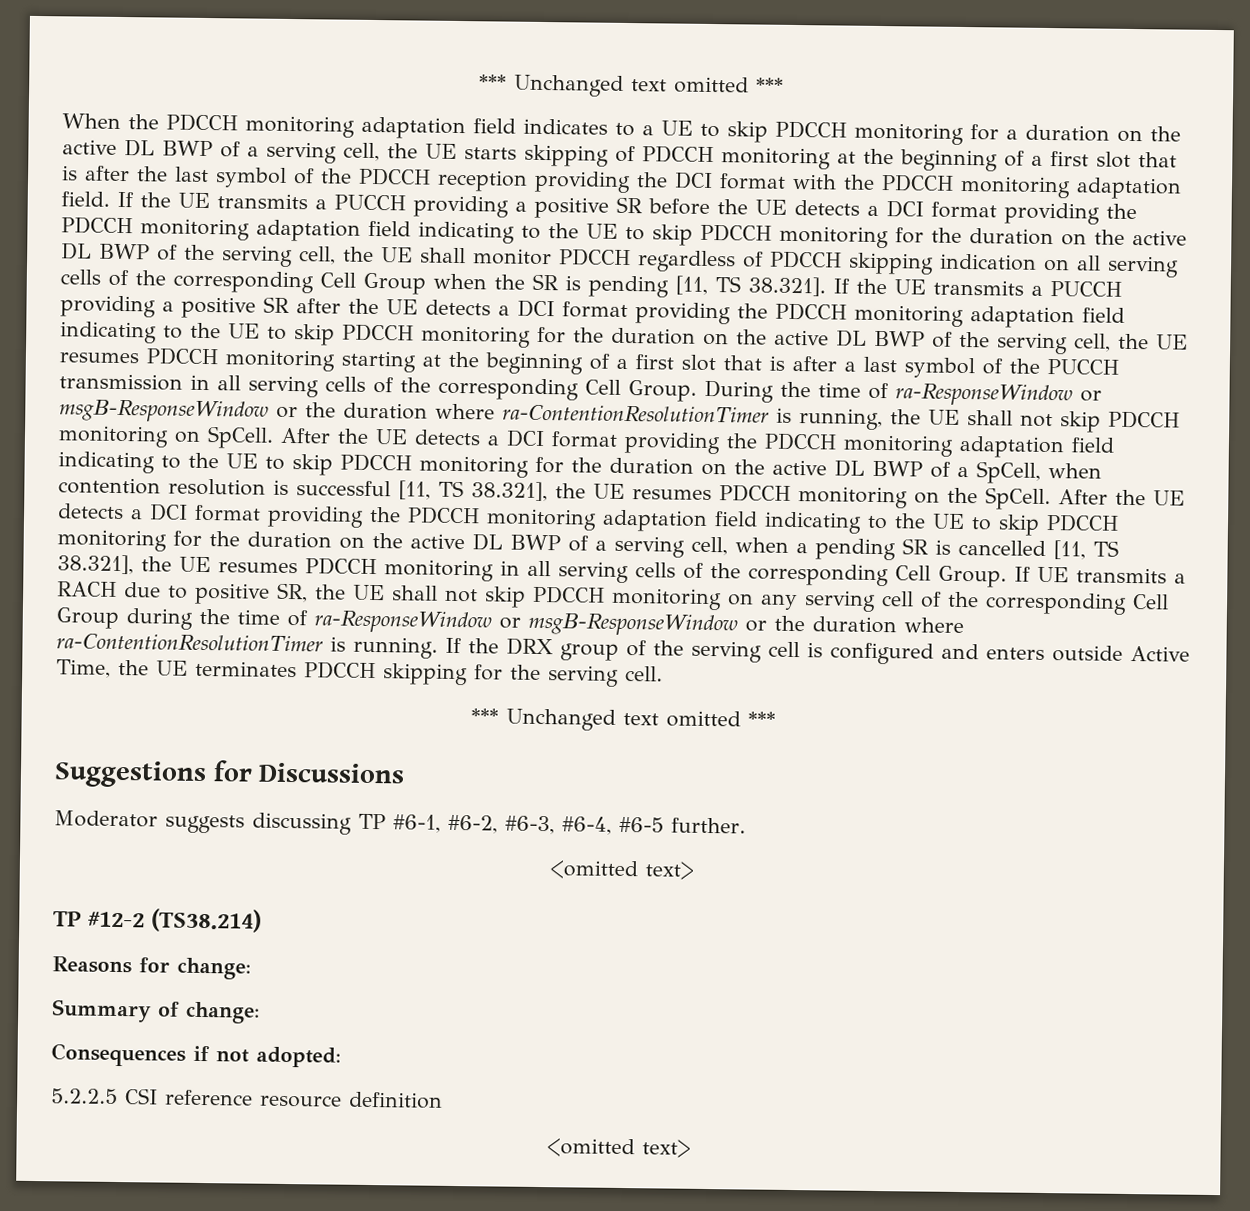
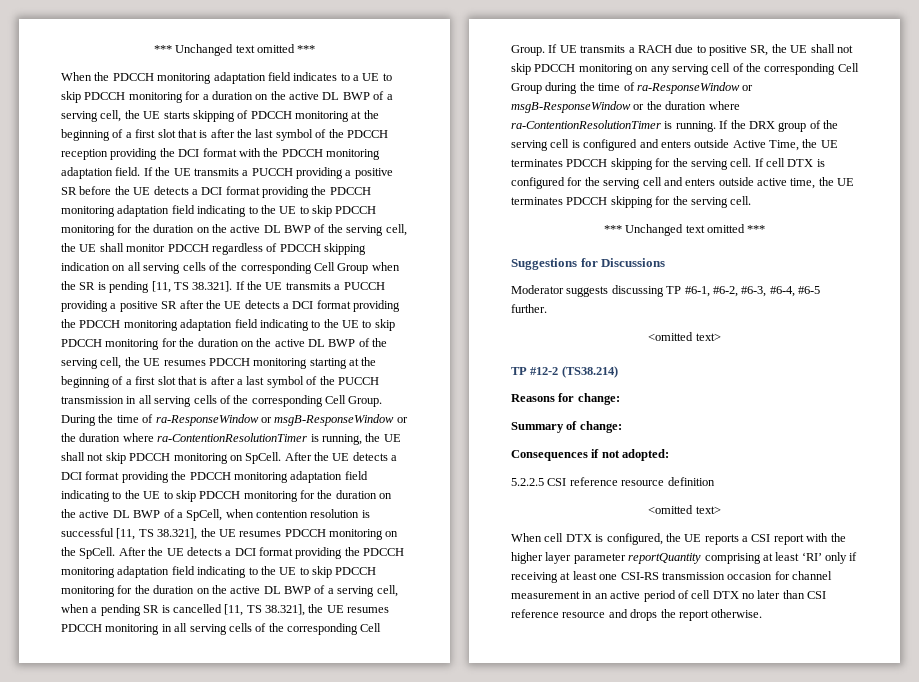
(663, 674) none -> [754,158,825,167] [511,177,855,189] [511,196,752,208] If cell DTX is configured for the serving cell and enters outside active time, the UE terminates PDCCH skipping for the serving cell.
(691, 1148) none -> [511,533,846,545] [511,552,858,564] [511,571,832,583] [511,590,827,602] [511,609,763,621] // When cell DTX is configured, the UE reports a CSI report with the higher layer parameter reportQuantity comprising at least ‘RI’ only if receiving at least one CSI-RS transmission occasion for channel measurement in an active period of cell DTX no later than CSI reference resource and drops the report otherwise.

